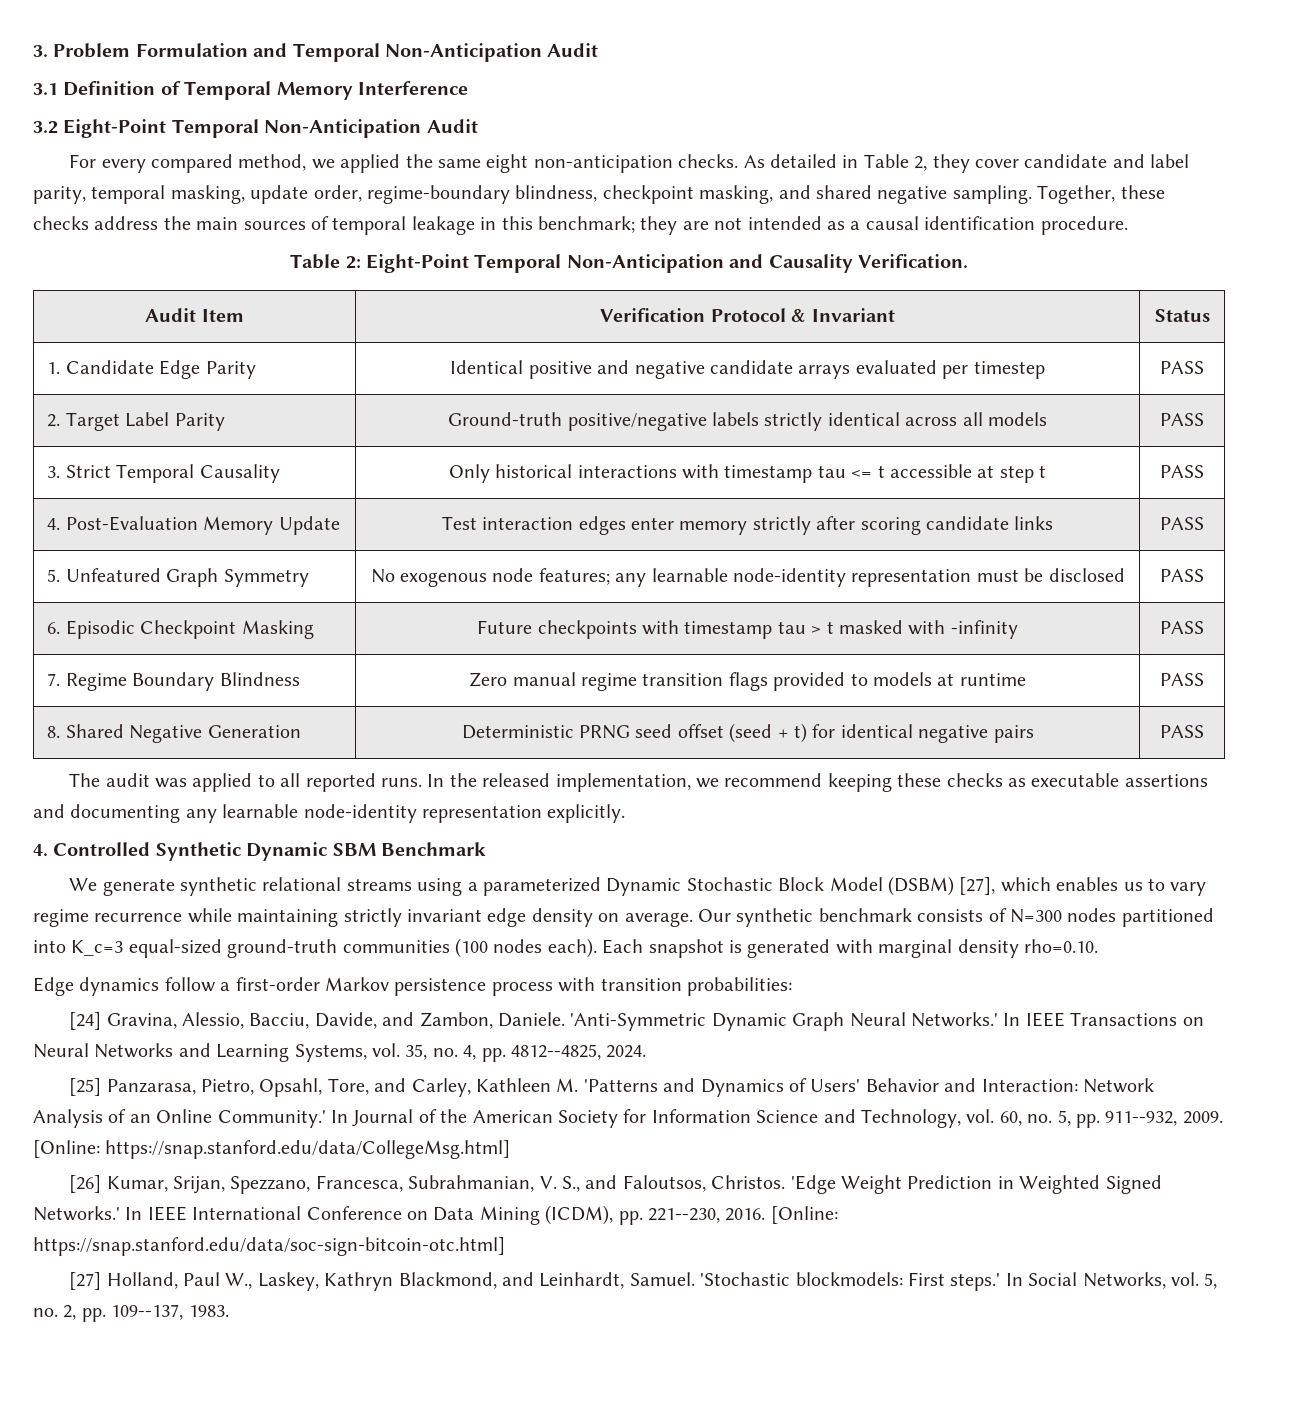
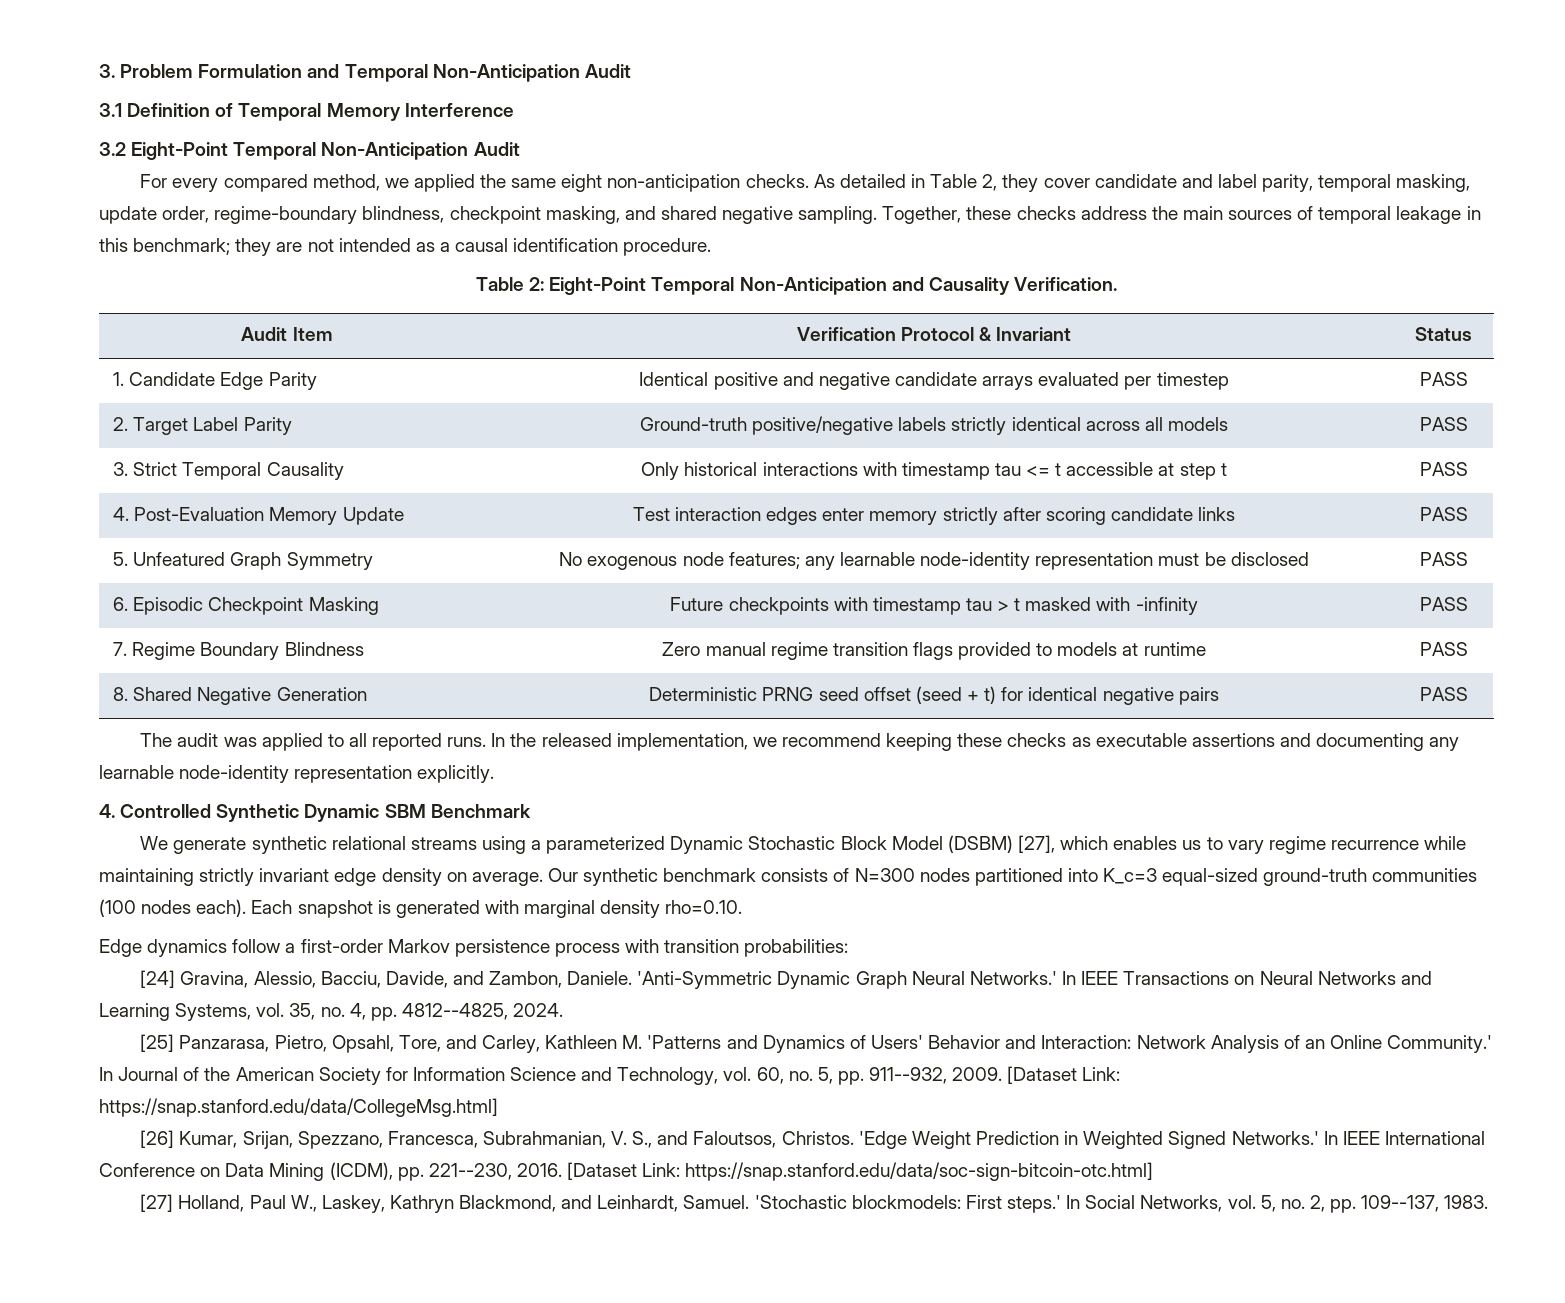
[33,1140,100,1158] [Online: -> [1007,1066,1121,1084] [Dataset Link:
[770,1206,838,1224] [Online: -> [567,1162,681,1180] [Dataset Link:

